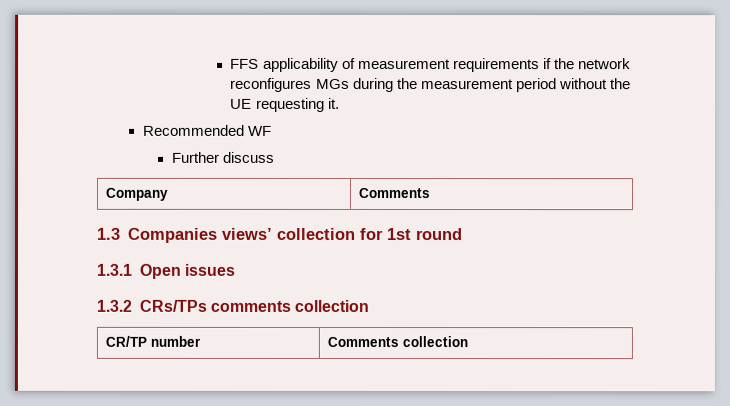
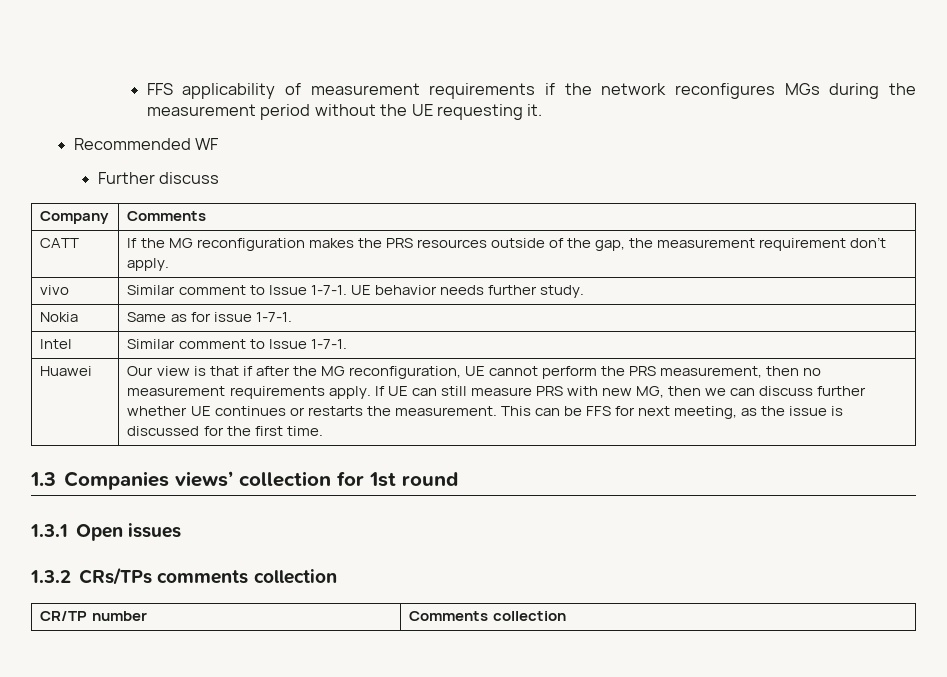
(432, 193) none -> [40,238,80,248] [127,237,887,251] [127,258,170,271] [40,285,70,295] [127,285,584,298] [40,312,79,322] [127,312,292,322] [40,339,73,349] [127,339,347,349] [40,366,93,376] [127,366,822,379] [127,386,867,399] [127,406,844,419] [127,426,323,436] // CATT | If the MG reconfiguration makes the PRS resources outside of the gap, the measurement requirement don’t apply. // vivo | Similar comment to Issue 1-7-1. UE behavior needs further study. // Nokia | Same as for issue 1-7-1. // Intel | Similar comment to Issue 1-7-1. // Huawei | Our view is that if after the MG reconfiguration, UE cannot perform the PRS measurement, then no measurement requirements apply. If UE can still measure PRS with new MG, then we can discuss further whether UE continues or restarts the measurement. This can be FFS for next meeting, as the issue is discussed for the first time.

